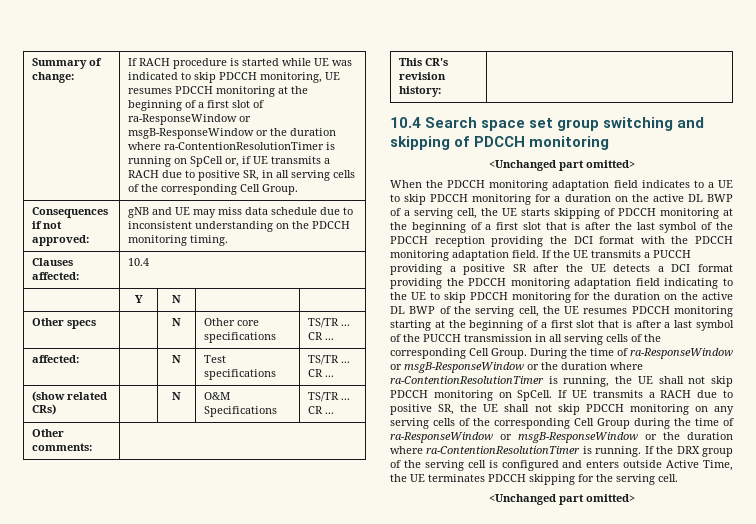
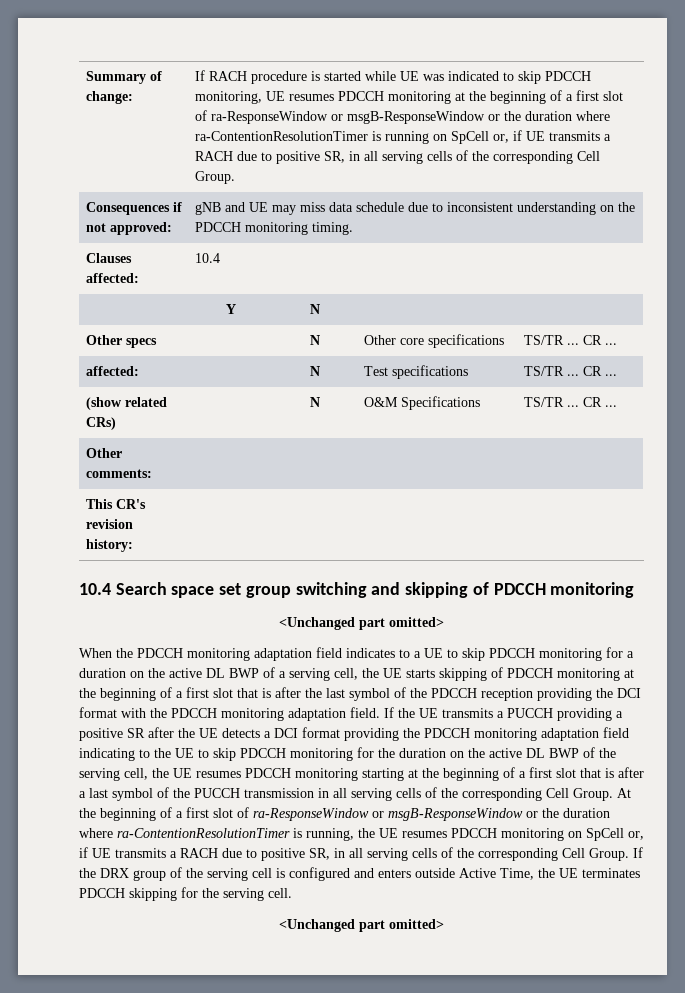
[530,348,614,359] During the time -> [617,788,631,798] [79,807,233,821] At the beginning of a first slot
[658,376,733,387] [390,390,733,401] [390,404,734,415] [390,418,734,429] [390,432,733,443] [390,446,642,457] shall not skip PDCCH monitoring on SpCell. If UE transmits a RACH due to positive SR, the UE shall not skip PDCCH monitoring on any serving cells of the corresponding Cell Group during the time of ra-ResponseWindow or msgB-ResponseWindow or the duration where ra-ContentionResolutionTimer is running. -> [402,828,644,841] [79,847,629,861] resumes PDCCH monitoring on SpCell or, if UE transmits a RACH due to positive SR, in all serving cells of the corresponding Cell Group.

